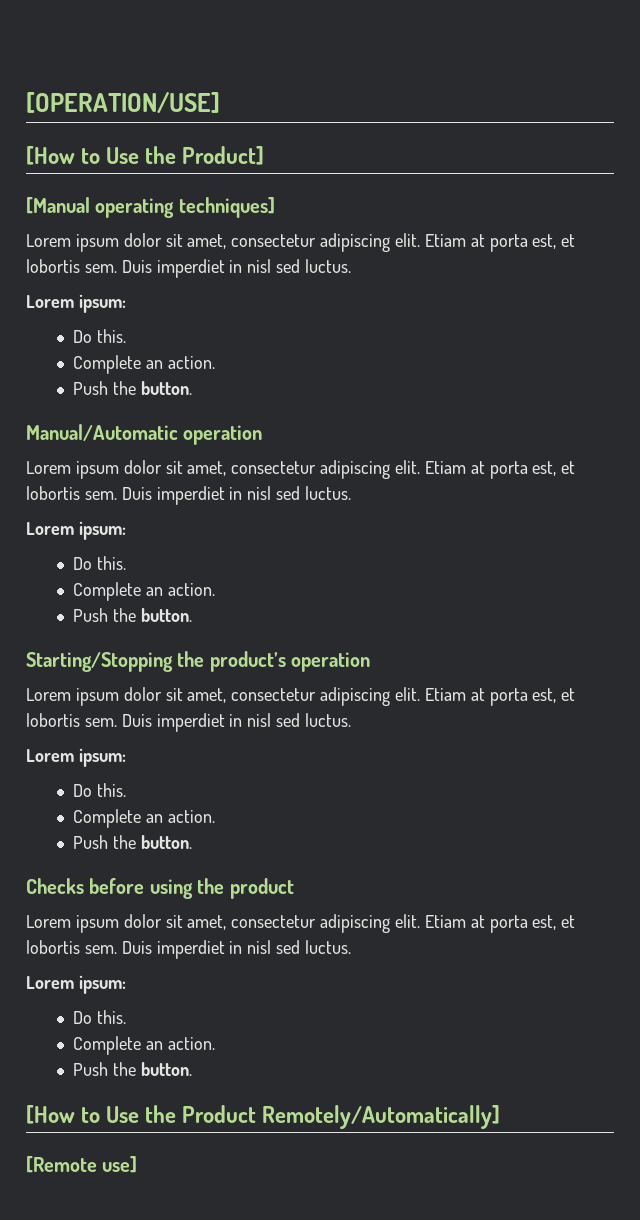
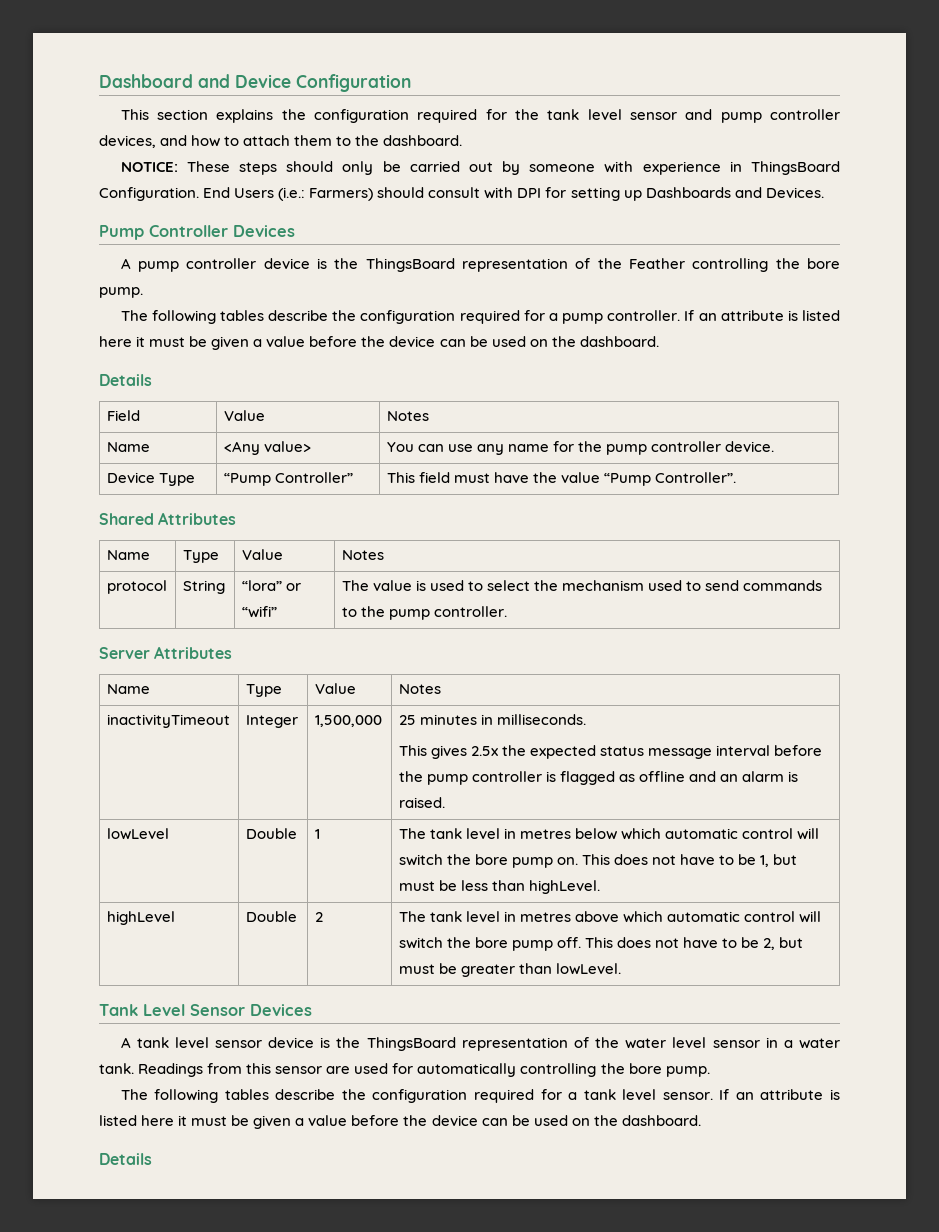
[26,92,220,113] [26,146,265,165] [26,197,275,218] [26,233,576,252] [26,259,352,278] [26,294,126,313] [73,329,127,343] [73,355,215,374] [73,381,192,395] [26,424,263,445] [26,460,576,479] [26,486,352,505] [26,521,126,540] [73,556,127,570] [73,582,215,601] [73,608,192,622] [26,651,371,672] [26,687,576,706] [26,713,352,732] [26,748,126,767] [73,783,127,797] [73,809,215,828] [73,835,192,849] [26,878,294,899] [26,914,576,933] [26,940,352,959] [26,975,126,994] [73,1010,127,1024] [73,1036,215,1055] [73,1062,192,1076] [26,1105,501,1129] [26,1156,138,1173] [OPERATION/USE] // [How to Use the Product] // [Manual operating techniques] // Lorem ipsum dolor sit amet, consectetur adipiscing elit. Etiam at porta est, et lobortis sem. Duis imperdiet in nisl sed luctus. // Lorem ipsum: // Do this. // Complete an action. // Push the button. // Manual/Automatic operation // Lorem ipsum dolor sit amet, consectetur adipiscing elit. Etiam at porta est, et lobortis sem. Duis imperdiet in nisl sed luctus. // Lorem ipsum: // Do this. // Complete an action. // Push the button. // Starting/Stopping the product’s operation // Lorem ipsum dolor sit amet, consectetur adipiscing elit. Etiam at porta est, et lobortis sem. Duis imperdiet in nisl sed luctus. // Lorem ipsum: // Do this. // Complete an action. // Push the button. // Checks before using the product // Lorem ipsum dolor sit amet, consectetur adipiscing elit. Etiam at porta est, et lobortis sem. Duis imperdiet in nisl sed luctus. // Lorem ipsum: // Do this. // Complete an action. // Push the button. // [How to Use the Product Remotely/Automatically] // [Remote use] -> [99,74,411,92] [120,109,841,123] [99,135,463,148] [120,161,841,175] [99,187,824,201] [99,225,295,240] [120,258,841,272] [99,287,143,298] [120,310,841,324] [99,336,659,350] [99,374,152,386] [106,410,140,421] [223,410,265,421] [386,411,429,421] [106,442,150,452] [223,441,311,455] [386,441,775,455] [106,472,195,486] [223,472,353,486] [386,472,737,486] [99,512,237,525] [106,550,150,560] [182,550,219,563] [241,549,283,560] [341,550,384,560] [106,580,167,594] [182,580,225,594] [241,580,301,591] [241,606,277,618] [341,580,823,591] [341,606,508,620] [99,646,233,659] [106,684,150,694] [245,684,282,697] [314,683,356,694] [398,684,441,694] [106,714,230,728] [245,715,298,728] [314,715,382,727] [398,714,587,725] [398,745,823,759] [398,771,799,785] [398,797,445,808] [106,828,169,840] [245,828,297,839] [314,829,320,839] [398,828,820,840] [398,854,798,868] [398,880,601,894] [106,911,175,925] [245,911,297,922] [314,912,323,922] [398,911,822,923] [398,937,804,951] [398,963,622,977] [99,1004,312,1016] [120,1037,841,1051] [99,1063,710,1077] [120,1089,841,1103] [99,1115,701,1129] [99,1153,152,1165] Dashboard and Device Configuration // This section explains the configuration required for the tank level sensor and pump controller devices, and how to attach them to the dashboard. // NOTICE: These steps should only be carried out by someone with experience in ThingsBoard Configuration. End Users (i.e.: Farmers) should consult with DPI for setting up Dashboards and Devices. // Pump Controller Devices // A pump controller device is the ThingsBoard representation of the Feather controlling the bore pump. // The following tables describe the configuration required for a pump controller. If an attribute is listed here it must be given a value before the device can be used on the dashboard. // Details // Field | Value | Notes // Name | <Any value> | You can use any name for the pump controller device. // Device Type | “Pump Controller” | This field must have the value “Pump Controller”. // Shared Attributes // Name | Type | Value | Notes // protocol | String | “lora” or “wifi” | The value is used to select the mechanism used to send commands to the pump controller. // Server Attributes // Name | Type | Value | Notes // inactivityTimeout | Integer | 1,500,000 | 25 minutes in milliseconds. // This gives 2.5x the expected status message interval before the pump controller is flagged as offline and an alarm is raised. // lowLevel | Double | 1 | The tank level in metres below which automatic control will switch the bore pump on. This does not have to be 1, but must be less than highLevel. // highLevel | Double | 2 | The tank level in metres above which automatic control will switch the bore pump off. This does not have to be 2, but must be greater than lowLevel. // Tank Level Sensor Devices // A tank level sensor device is the ThingsBoard representation of the water level sensor in a water tank. Readings from this sensor are used for automatically controlling the bore pump. // The following tables describe the configuration required for a tank level sensor. If an attribute is listed here it must be given a value before the device can be used on the dashboard. // Details

